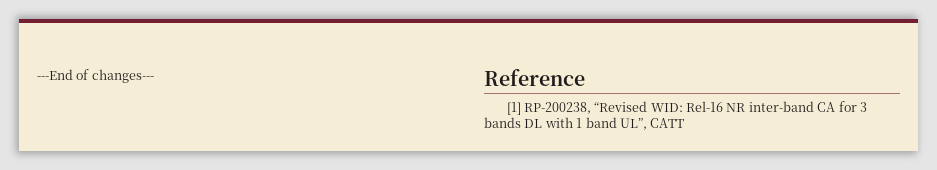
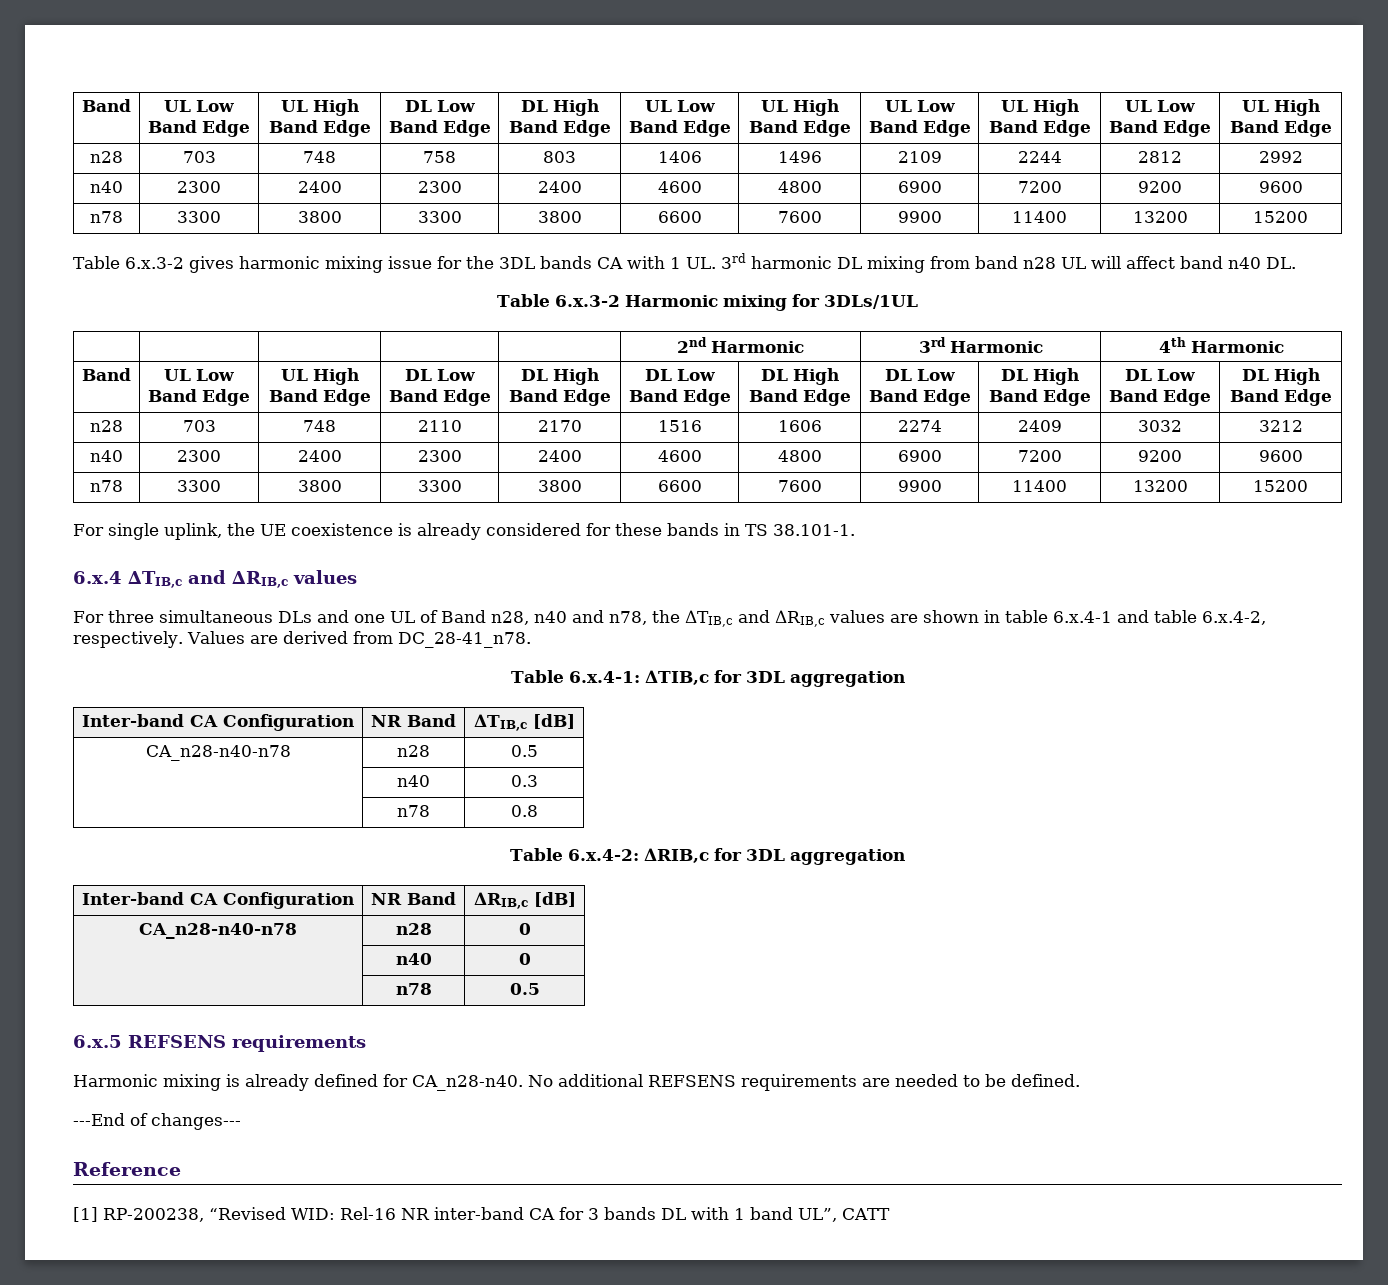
(37, 74) none -> [82,99,131,112] [164,100,234,112] [148,120,250,137] [280,99,359,116] [268,120,371,137] [404,100,475,112] [388,120,491,137] [520,99,599,116] [508,120,611,137] [644,100,715,112] [628,120,731,137] [760,99,839,116] [748,120,851,137] [884,100,955,112] [868,120,971,137] [1000,99,1079,116] [988,120,1091,137] [1125,100,1195,112] [1109,120,1211,137] [1241,99,1320,116] [1229,120,1332,137] [90,151,123,163] [182,151,216,163] [303,151,336,163] [423,151,456,163] [543,151,576,163] [657,151,702,163] [777,151,822,163] [897,151,942,163] [1017,151,1062,163] [1138,151,1182,163] [1258,151,1303,163] [90,181,123,193] [177,181,221,193] [297,181,342,193] [417,181,462,193] [537,181,582,193] [657,181,702,193] [777,181,822,193] [897,181,942,193] [1017,181,1062,193] [1138,181,1182,193] [1258,181,1303,193] [90,211,123,223] [177,211,221,223] [297,211,342,223] [417,211,462,223] [537,211,582,223] [657,211,702,223] [777,211,822,223] [897,211,942,223] [1012,211,1067,223] [1132,211,1188,223] [1253,211,1308,223] [73,253,1296,273] [497,294,918,311] [677,337,804,353] [918,337,1043,353] [1158,337,1284,353] [82,368,131,381] [164,369,234,381] [148,389,250,406] [280,368,359,385] [268,389,371,406] [404,369,475,381] [388,389,491,406] [520,368,599,385] [508,389,611,406] [644,369,715,381] [628,389,731,406] [760,368,839,385] [748,389,851,406] [884,369,955,381] [868,389,971,406] [1000,368,1079,385] [988,389,1091,406] [1125,369,1195,381] [1109,389,1211,406] [1241,368,1320,385] [1229,389,1332,406] [90,420,123,432] [182,420,216,432] [303,420,336,432] [417,420,462,432] [537,420,582,432] [657,420,702,432] [777,420,822,432] [897,420,942,432] [1017,420,1062,432] [1138,420,1182,432] [1258,420,1303,432] [90,450,123,462] [177,450,221,462] [297,450,342,462] [417,450,462,462] [537,450,582,462] [657,450,702,462] [777,450,822,462] [897,450,942,462] [1017,450,1062,462] [1138,450,1182,462] [1258,450,1303,462] [90,480,123,492] [177,480,221,492] [297,480,342,492] [417,480,462,492] [537,480,582,492] [657,480,702,492] [777,480,822,492] [897,480,942,492] [1012,480,1067,492] [1132,480,1188,492] [1253,480,1308,492] [73,523,855,540] [73,570,357,588] [73,610,1266,627] [73,631,531,648] [510,670,905,687] [82,714,354,731] [371,714,456,727] [473,714,575,731] [145,745,291,761] [397,745,430,757] [510,745,538,757] [397,775,430,787] [510,775,538,787] [397,805,430,817] [510,805,538,817] [510,848,905,865] [82,892,354,909] [371,892,456,905] [473,892,576,909] [139,923,297,939] [395,923,432,935] [518,923,531,935] [395,953,432,965] [518,953,531,965] [395,983,432,995] [509,983,540,995] [73,1035,366,1052] [73,1074,1080,1091] Band | UL Low Band Edge | UL High Band Edge | DL Low Band Edge | DL High Band Edge | UL Low Band Edge | UL High Band Edge | UL Low Band Edge | UL High Band Edge | UL Low Band Edge | UL High Band Edge // n28 | 703 | 748 | 758 | 803 | 1406 | 1496 | 2109 | 2244 | 2812 | 2992 // n40 | 2300 | 2400 | 2300 | 2400 | 4600 | 4800 | 6900 | 7200 | 9200 | 9600 // n78 | 3300 | 3800 | 3300 | 3800 | 6600 | 7600 | 9900 | 11400 | 13200 | 15200 // Table 6.x.3-2 gives harmonic mixing issue for the 3DL bands CA with 1 UL. 3rd harmonic DL mixing from band n28 UL will affect band n40 DL. // Table 6.x.3-2 Harmonic mixing for 3DLs/1UL // | | | | | 2nd Harmonic | 3rd Harmonic | 4th Harmonic // Band | UL Low Band Edge | UL High Band Edge | DL Low Band Edge | DL High Band Edge | DL Low Band Edge | DL High Band Edge | DL Low Band Edge | DL High Band Edge | DL Low Band Edge | DL High Band Edge // n28 | 703 | 748 | 2110 | 2170 | 1516 | 1606 | 2274 | 2409 | 3032 | 3212 // n40 | 2300 | 2400 | 2300 | 2400 | 4600 | 4800 | 6900 | 7200 | 9200 | 9600 // n78 | 3300 | 3800 | 3300 | 3800 | 6600 | 7600 | 9900 | 11400 | 13200 | 15200 // For single uplink, the UE coexistence is already considered for these bands in TS 38.101-1. // 6.x.4 ∆TIB,c and ∆RIB,c values // For three simultaneous DLs and one UL of Band n28, n40 and n78, the ΔTIB,c and ΔRIB,c values are shown in table 6.x.4-1 and table 6.x.4-2, respectively. Values are derived from DC_28-41_n78. // Table 6.x.4-1: ΔTIB,c for 3DL aggregation // Inter-band CA Configuration | NR Band | ΔTIB,c [dB] // CA_n28-n40-n78 | n28 | 0.5 // | n40 | 0.3 // | n78 | 0.8 // Table 6.x.4-2: ΔRIB,c for 3DL aggregation // Inter-band CA Configuration | NR Band | ΔRIB,c [dB] // CA_n28-n40-n78 | n28 | 0 // | n40 | 0 // | n78 | 0.5 // 6.x.5 REFSENS requirements // Harmonic mixing is already defined for CA_n28-n40. No additional REFSENS requirements are needed to be defined. //

